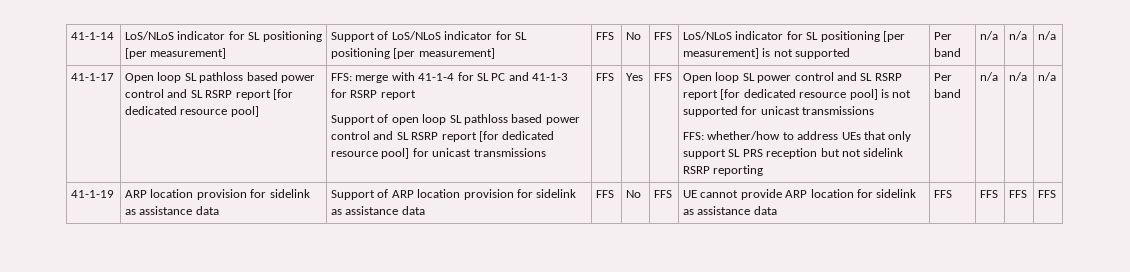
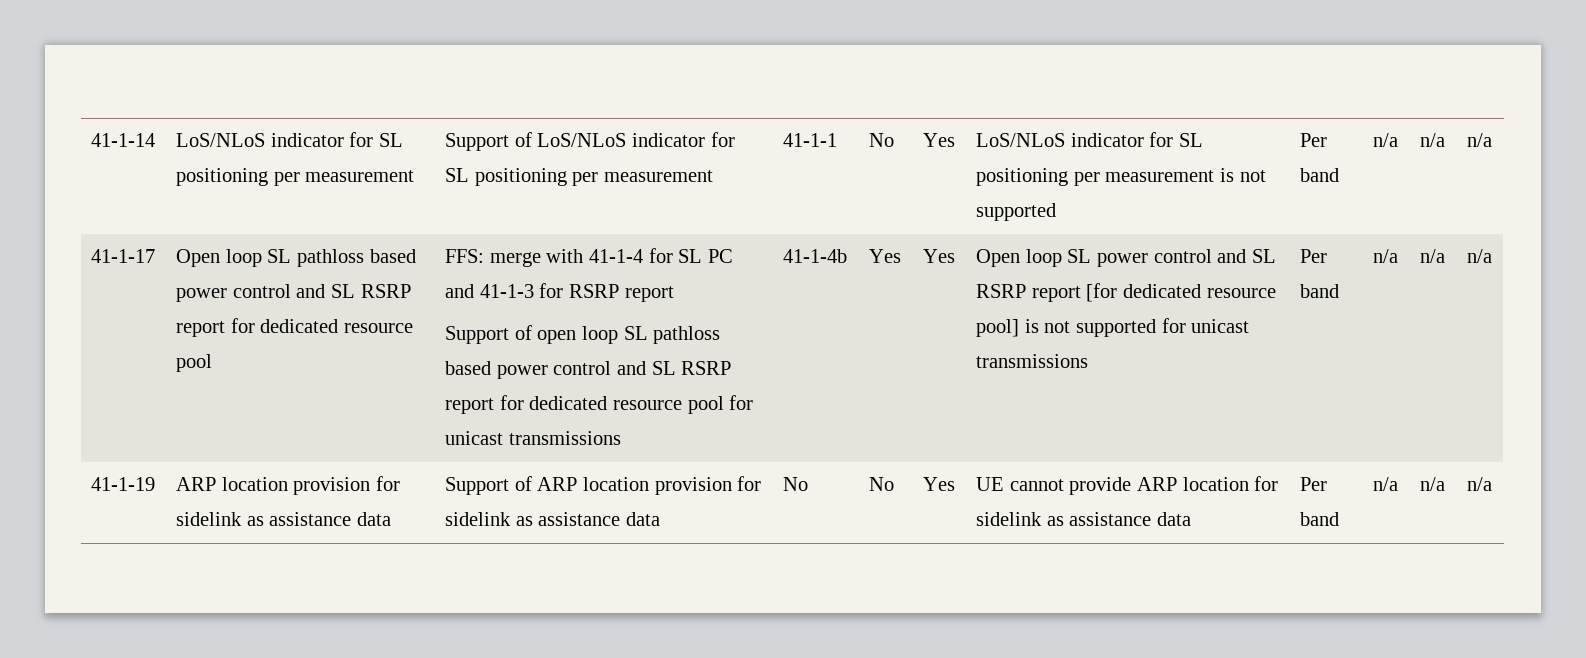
[125,48,227,59] [per measurement] -> [273,170,415,186] per measurement
[393,48,495,59] [596,32,615,40] [626,32,642,40] [654,32,673,40] [683,31,905,42] [683,48,760,59] [per measurement] | FFS | No | FFS | LoS/NLoS indicator for SL positioning [per measurement] -> [572,170,713,186] [783,133,838,147] [869,133,895,147] [923,133,956,147] [976,132,1203,147] [976,168,1215,186] per measurement | 41-1-1 | No | Yes | LoS/NLoS indicator for SL positioning per measurement
[272,89,293,100] [125,106,259,117] [for dedicated resource pool] -> [230,318,413,333] [176,354,213,372] for dedicated resource pool
[478,131,555,142] [331,148,546,159] [596,73,615,81] [626,73,644,81] [654,73,673,81] [for dedicated resource pool] for unicast transmissions | FFS | Yes | FFS -> [499,395,754,414] [445,431,621,445] [783,249,848,263] [869,249,902,263] [923,249,956,263] for dedicated resource pool for unicast transmissions | 41-1-4b | Yes | Yes
[683,131,912,142] [683,148,904,159] [683,165,764,176] // FFS: whether/how to address UEs that only support SL PRS reception but not sidelink RSRP reporting -> (1089, 361) none
[596,190,615,198] [626,190,642,198] [654,190,673,198] FFS | No | FFS -> [783,477,809,491] [869,477,895,491] [923,477,956,491] No | No | Yes
[934,190,953,198] [980,190,999,198] [1009,190,1028,198] [1038,190,1057,198] FFS | FFS | FFS | FFS -> [1300,477,1328,491] [1300,512,1340,526] [1373,477,1399,491] [1420,477,1446,491] [1467,477,1493,491] Per band | n/a | n/a | n/a

